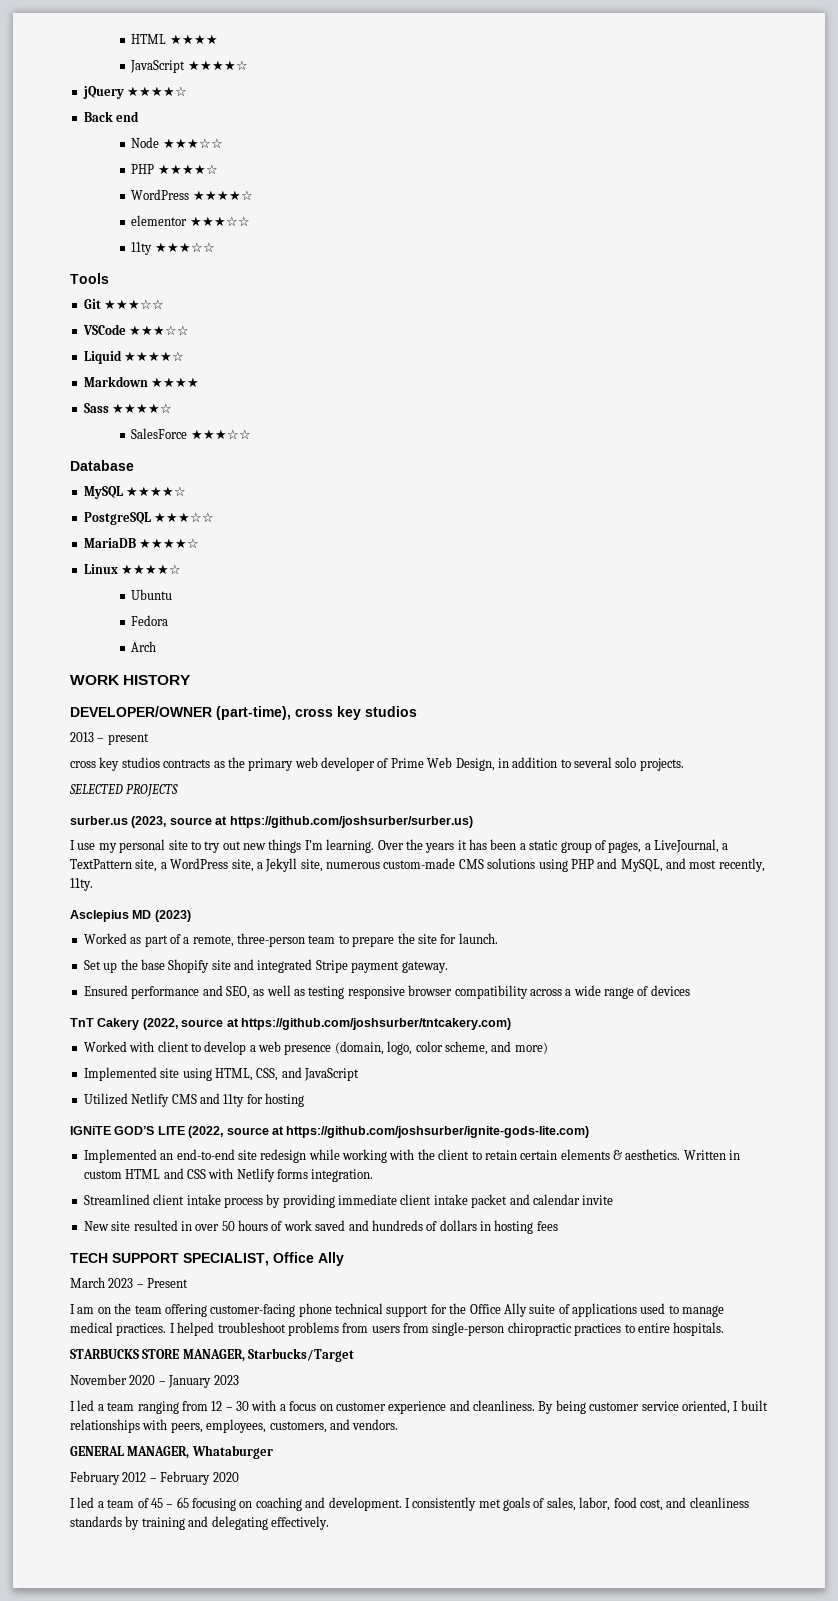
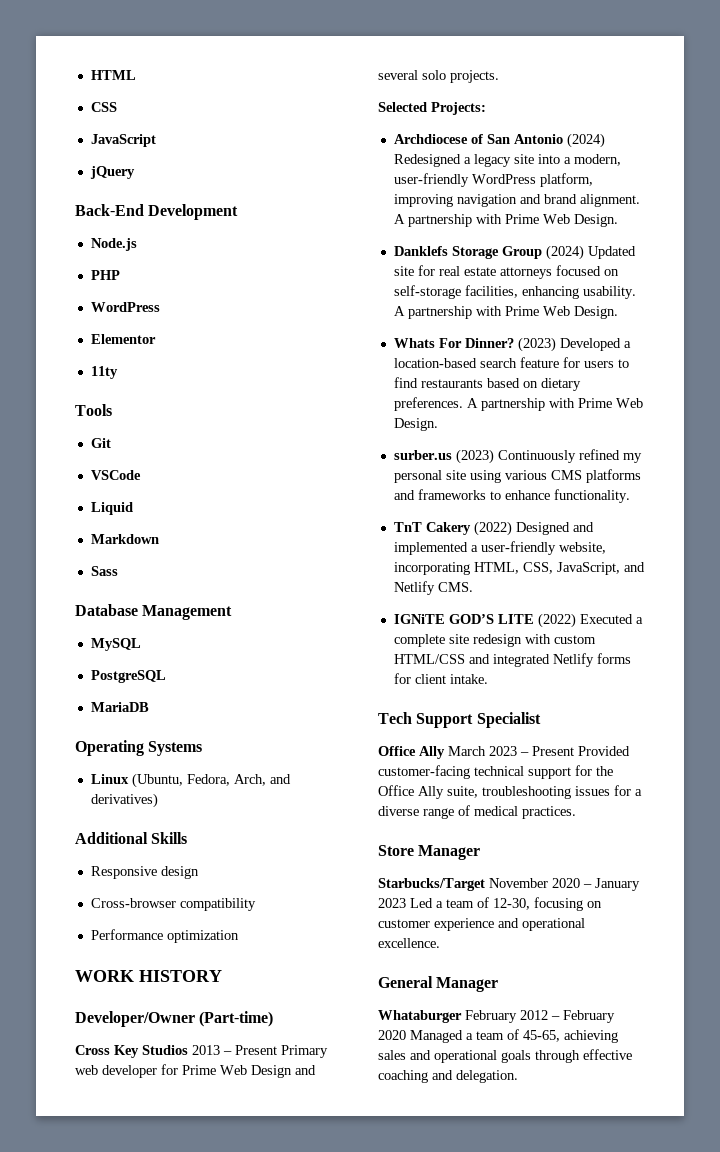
[131,34,218,45] [130,60,248,73] HTML ★★★★ // JavaScript ★★★★☆ -> [90,70,136,80] [90,102,117,112] [90,134,156,147] HTML // CSS // JavaScript
[127,86,188,97] [83,111,140,122] [131,137,223,149] [131,164,218,175] [131,189,253,201] [131,215,250,227] [131,242,215,255] ★★★★☆ // Back end // Node ★★★☆☆ // PHP ★★★★☆ // WordPress ★★★★☆ // elementor ★★★☆☆ // 11ty ★★★☆☆ -> [75,204,239,220] [90,238,137,251] [90,270,120,280] [90,302,160,312] [90,334,156,344] [90,366,118,379] // Back-End Development // Node.js // PHP // WordPress // Elementor // 11ty
[104,299,165,310] ★★★☆☆ -> (111, 443) none
[129,325,190,336] ★★★☆☆ -> (141, 475) none
[124,351,185,362] ★★★★☆ -> (133, 508) none
[151,377,200,388] ★★★★ -> (159, 539) none
[112,403,173,414] [131,428,251,440] ★★★★☆ // SalesForce ★★★☆☆ -> (118, 571) none
(134, 465) none -> [142,605,233,620] Management
[126,486,187,497] ★★★★☆ -> (141, 644) none
[154,512,215,523] ★★★☆☆ -> (166, 676) none
[139,538,200,549] ★★★★☆ -> [75,740,203,756] // Operating Systems
[121,564,182,575] [131,589,173,600] [131,615,169,626] [131,641,157,652] [70,675,192,685] [70,706,417,720] [70,732,149,745] [70,757,294,771] ★★★★☆ // Ubuntu // Fedora // Arch // WORK HISTORY // DEVELOPER/OWNER (part-time), cross key studios // 2013 – present // cross key studios contracts as the primary -> [131,773,291,788] [90,793,158,808] [75,832,188,844] [90,866,199,879] [90,898,256,911] [90,929,239,943] [75,970,222,982] [75,1011,274,1027] [75,1045,328,1058] (Ubuntu, Fedora, Arch, and derivatives) // Additional Skills // Responsive design // Cross-browser compatibility // Performance optimization // WORK HISTORY // Developer/Owner (Part-time) // Cross Key Studios 2013 – Present Primary
[377,757,571,771] of Prime Web Design, in addition to -> [161,1064,316,1078] for Prime Web Design and
[69,784,179,797] [70,816,473,828] [70,839,729,853] [70,858,765,872] [70,878,93,891] [70,910,191,922] [83,933,498,947] [83,959,448,973] [83,985,690,999] [70,1018,511,1030] [83,1041,548,1055] [83,1067,359,1081] [83,1093,304,1107] [70,1126,590,1138] [83,1149,741,1163] [83,1168,374,1182] [83,1194,614,1208] [83,1220,558,1234] [70,1252,344,1266] SELECTED PROJECTS // surber.us (2023, source at https://github.com/joshsurber/surber.us) // I use my personal site to try out new things I’m learning. Over the years it has been a static group of pages, a LiveJournal, a TextPattern site, a WordPress site, a Jekyll site, numerous custom-made CMS solutions using PHP and MySQL, and most recently, 11ty. // Asclepius MD (2023) // Worked as part of a remote, three-person team to prepare the site for launch. // Set up the base Shopify site and integrated Stripe payment gateway. // Ensured performance and SEO, as well as testing responsive browser compatibility across a wide range of devices // TnT Cakery (2022, source at https://github.com/joshsurber/tntcakery.com) // Worked with client to develop a web presence (domain, logo, color scheme, and more) // Implemented site using HTML, CSS, and JavaScript // Utilized Netlify CMS and 11ty for hosting // IGNiTE GOD’S LITE (2022, source at https://github.com/joshsurber/ignite-gods-lite.com) // Implemented an end-to-end site redesign while working with the client to retain certain elements & aesthetics. Written in custom HTML and CSS with Netlify forms integration. // Streamlined client intake process by providing immediate client intake packet and calendar invite // New site resulted in over 50 hours of work saved and hundreds of dollars in hosting fees // TECH SUPPORT SPECIALIST, Office Ally // -> [378,102,486,115] [393,133,605,148] [393,154,621,167] [393,173,593,187] [393,194,640,207] [393,214,618,227] [393,245,636,260] [393,265,619,279] [393,285,636,299] [393,306,618,319] [393,337,631,352] [393,357,629,368] [393,377,581,391] [393,397,643,411] [393,418,438,431] [393,449,642,464] [393,469,641,483] [393,489,630,503] [393,521,594,536] [393,541,606,555] [393,562,645,575] [393,581,473,595] [393,613,643,628] [393,634,596,647] [393,653,631,667] [393,673,488,684] [378,712,541,728] [378,746,445,759] Selected Projects: // Archdiocese of San Antonio (2024) Redesigned a legacy site into a modern, user-friendly WordPress platform, improving navigation and brand alignment. A partnership with Prime Web Design. // Danklefs Storage Group (2024) Updated site for real estate attorneys focused on self-storage facilities, enhancing usability. A partnership with Prime Web Design. // Whats For Dinner? (2023) Developed a location-based search feature for users to find restaurants based on dietary preferences. A partnership with Prime Web Design. // surber.us (2023) Continuously refined my personal site using various CMS platforms and frameworks to enhance functionality. // TnT Cakery (2022) Designed and implemented a user-friendly website, incorporating HTML, CSS, JavaScript, and Netlify CMS. // IGNiTE GOD’S LITE (2022) Executed a complete site redesign with custom HTML/CSS and integrated Netlify forms for client intake. // Tech Support Specialist // Office Ally
[70,1303,332,1317] // I am on the team offering customer-facing phone -> [578,746,630,756] [378,765,470,779] Provided customer-facing
[529,1303,725,1317] [70,1322,725,1336] [70,1349,245,1362] suite of applications used to manage medical practices. I helped troubleshoot problems from users from single-person chiropractic practices to entire hospitals. // STARBUCKS STORE MANAGER, -> [447,785,642,799] [378,805,576,819] [378,845,481,860] suite, troubleshooting issues for a diverse range of medical practices. // Store Manager //
(355, 1355) // -> (485, 884) none
[70,1400,768,1414] [70,1419,399,1433] [70,1446,190,1459] // I led a team ranging from 12 – 30 with a focus on customer experience and cleanliness. By being customer service oriented, I built relationships with peers, employees, customers, and vendors. // GENERAL MANAGER, -> [410,897,602,911] [378,918,585,931] [378,938,440,948] [378,976,499,992] Led a team of 12-30, focusing on customer experience and operational excellence. // General Manager //
(273, 1452) // -> (462, 1016) none
[70,1497,749,1511] [70,1516,329,1530] // I led a team of 45 – 65 focusing on coaching and development. I consistently met goals of sales, labor, food cost, and cleanliness standards by training and delegating effectively. -> [410,1029,618,1043] [378,1049,632,1063] [378,1070,518,1083] Managed a team of 45-65, achieving sales and operational goals through effective coaching and delegation.

